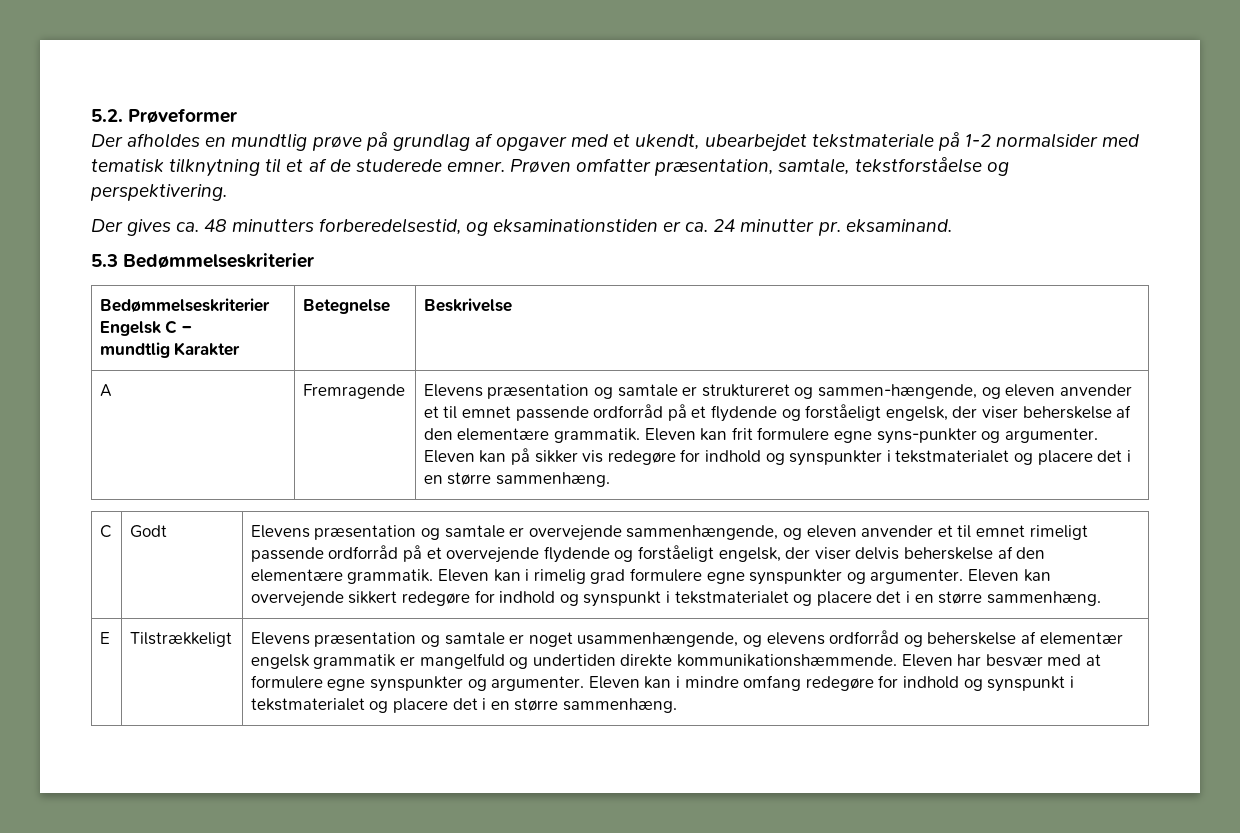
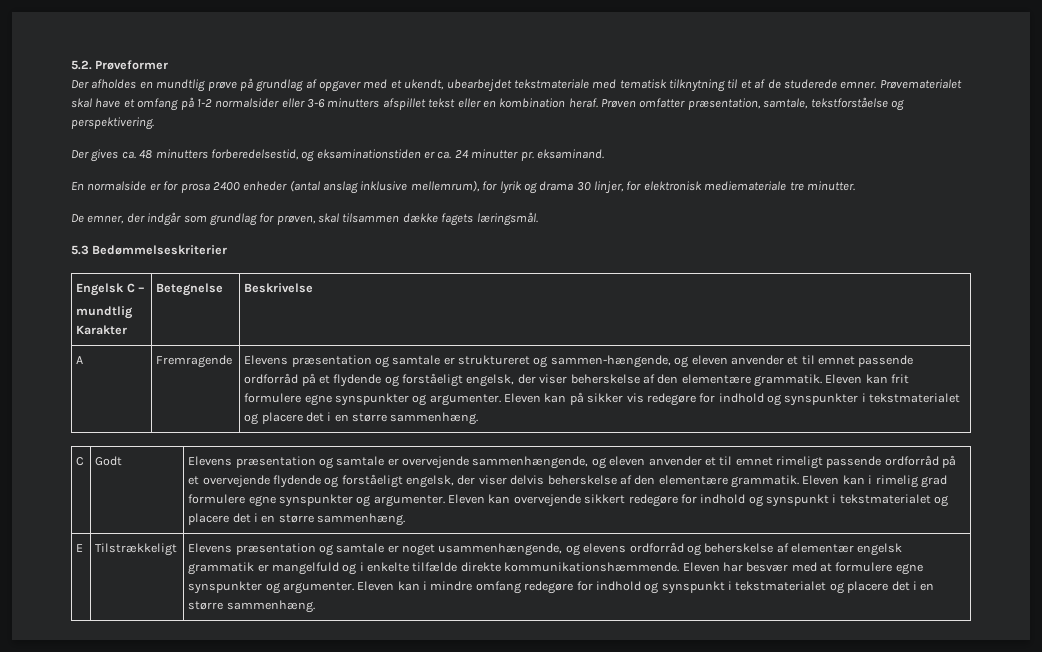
[937,132,1099,151] på 1-2 normalsider -> (589, 84) none
(505, 166) none -> [879,79,962,89] [71,97,598,111] Prøvematerialet skal have et omfang på 1-2 normalsider eller 3-6 minutters afspillet tekst eller en kombination heraf.
(952, 225) none -> [71,180,855,194] [71,212,538,226] // En normalside er for prosa 2400 enheder (antal anslag inklusive mellemrum), for lyrik og drama 30 linjer, for elektronisk mediemateriale tre minutter. // De emner, der indgår som grundlag for prøven, skal tilsammen dække fagets læringsmål.
[99,298,270,313] Bedømmelseskriterier -> (228, 250) none
[876,428,977,444] syns-punkter -> [334,393,409,406] synspunkter
[532,654,616,666] undertiden -> [359,562,458,572] i enkelte tilfælde

